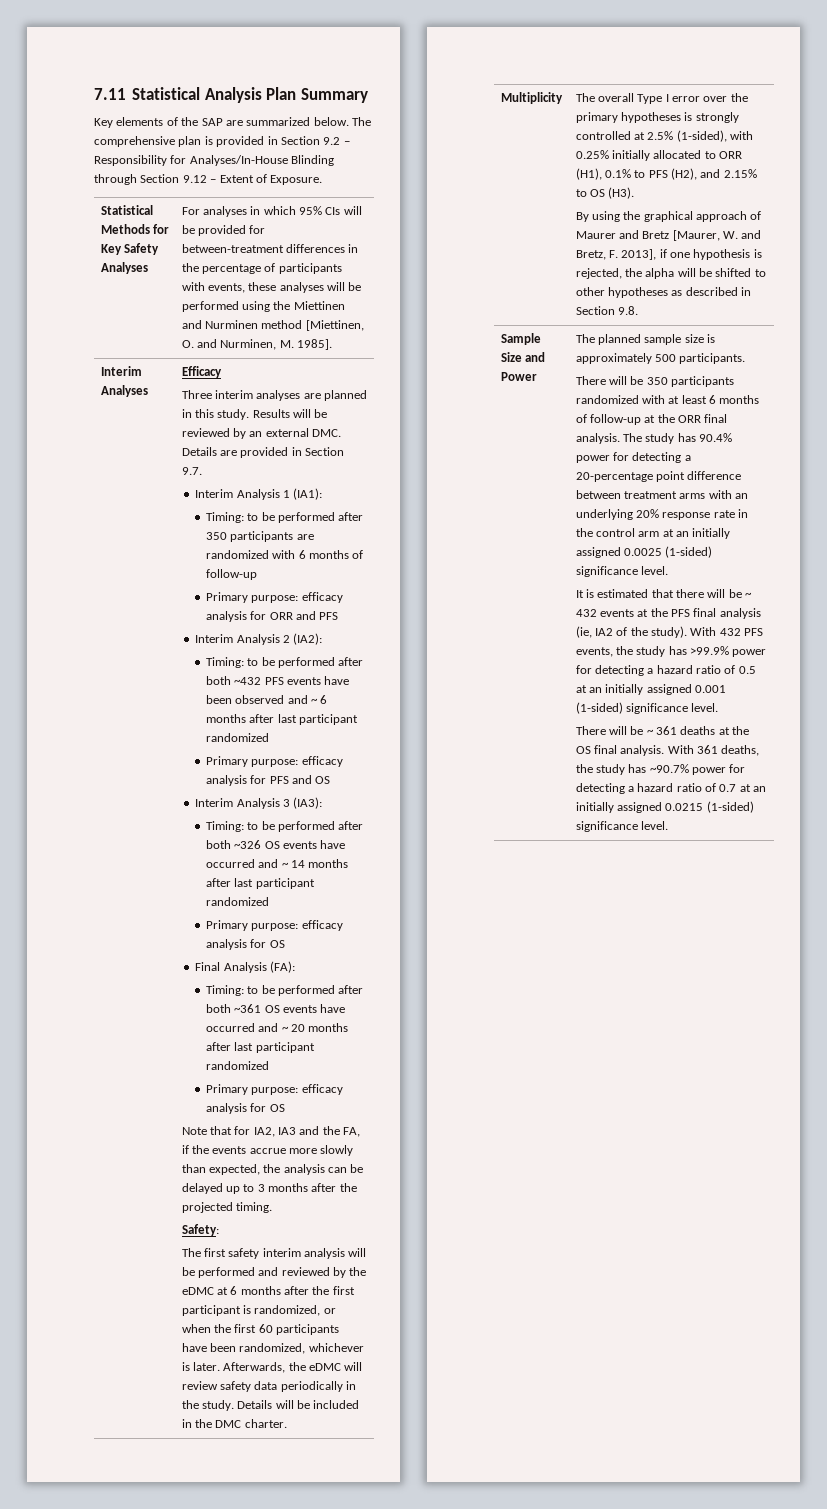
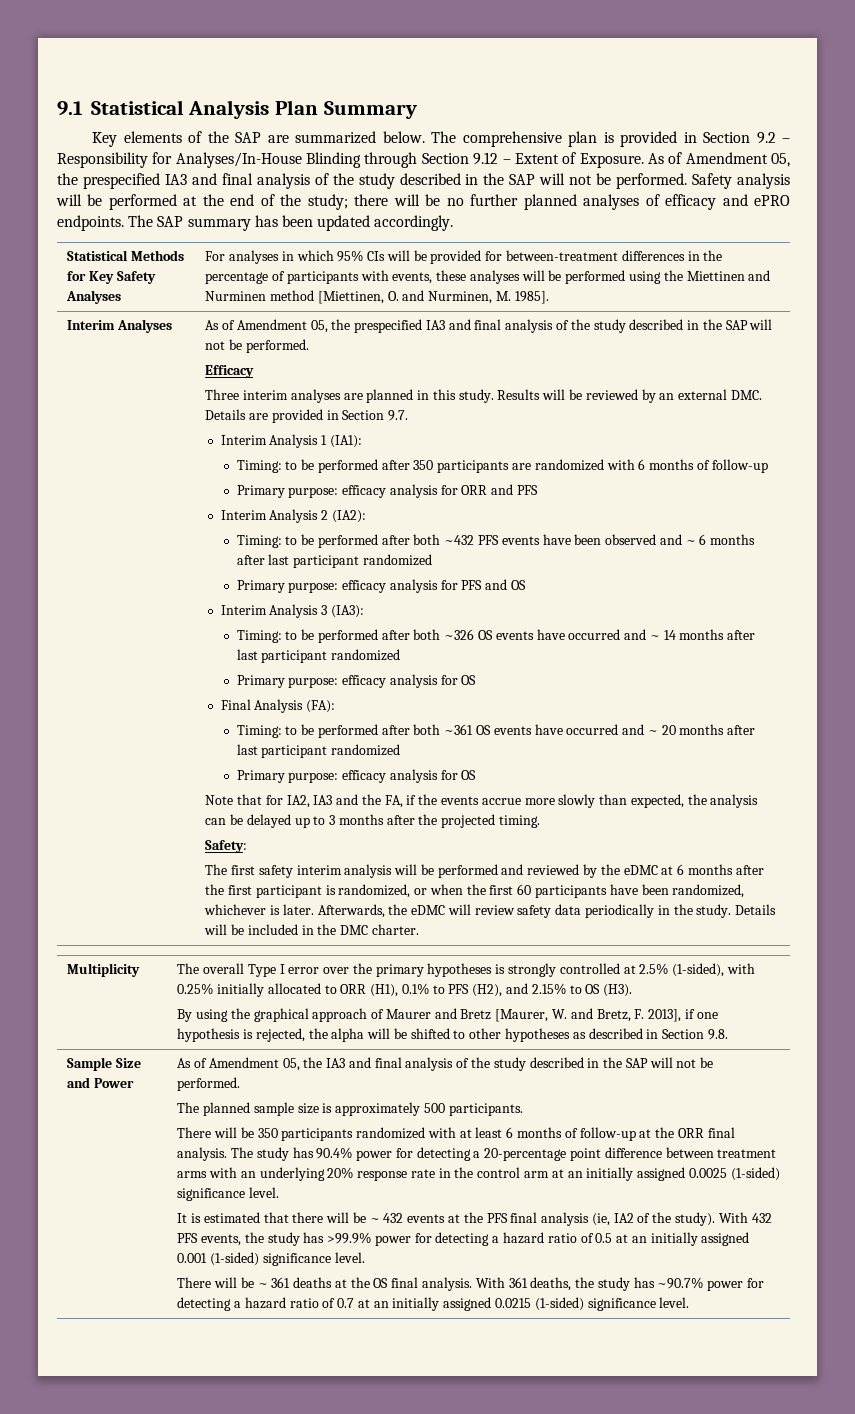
[94,88,126,100] 7.11 -> [57,101,83,116] 9.1
(323, 180) none -> [647,152,790,167] [57,173,791,189] [56,194,791,210] [57,215,454,231] As of Amendment 05, the prespecified IA3 and final analysis of the study described in the SAP will not be performed. Safety analysis will be performed at the end of the study; there will be no further planned analyses of efficacy and ePRO endpoints. The SAP summary has been updated accordingly.
(148, 391) none -> [205,319,773,333] [205,339,309,353] As of Amendment 05, the prespecified IA3 and final analysis of the study described in the SAP will not be performed. //
(537, 376) none -> [177,1057,714,1071] [177,1077,241,1091] As of Amendment 05, the IA3 and final analysis of the study described in the SAP will not be performed. //

